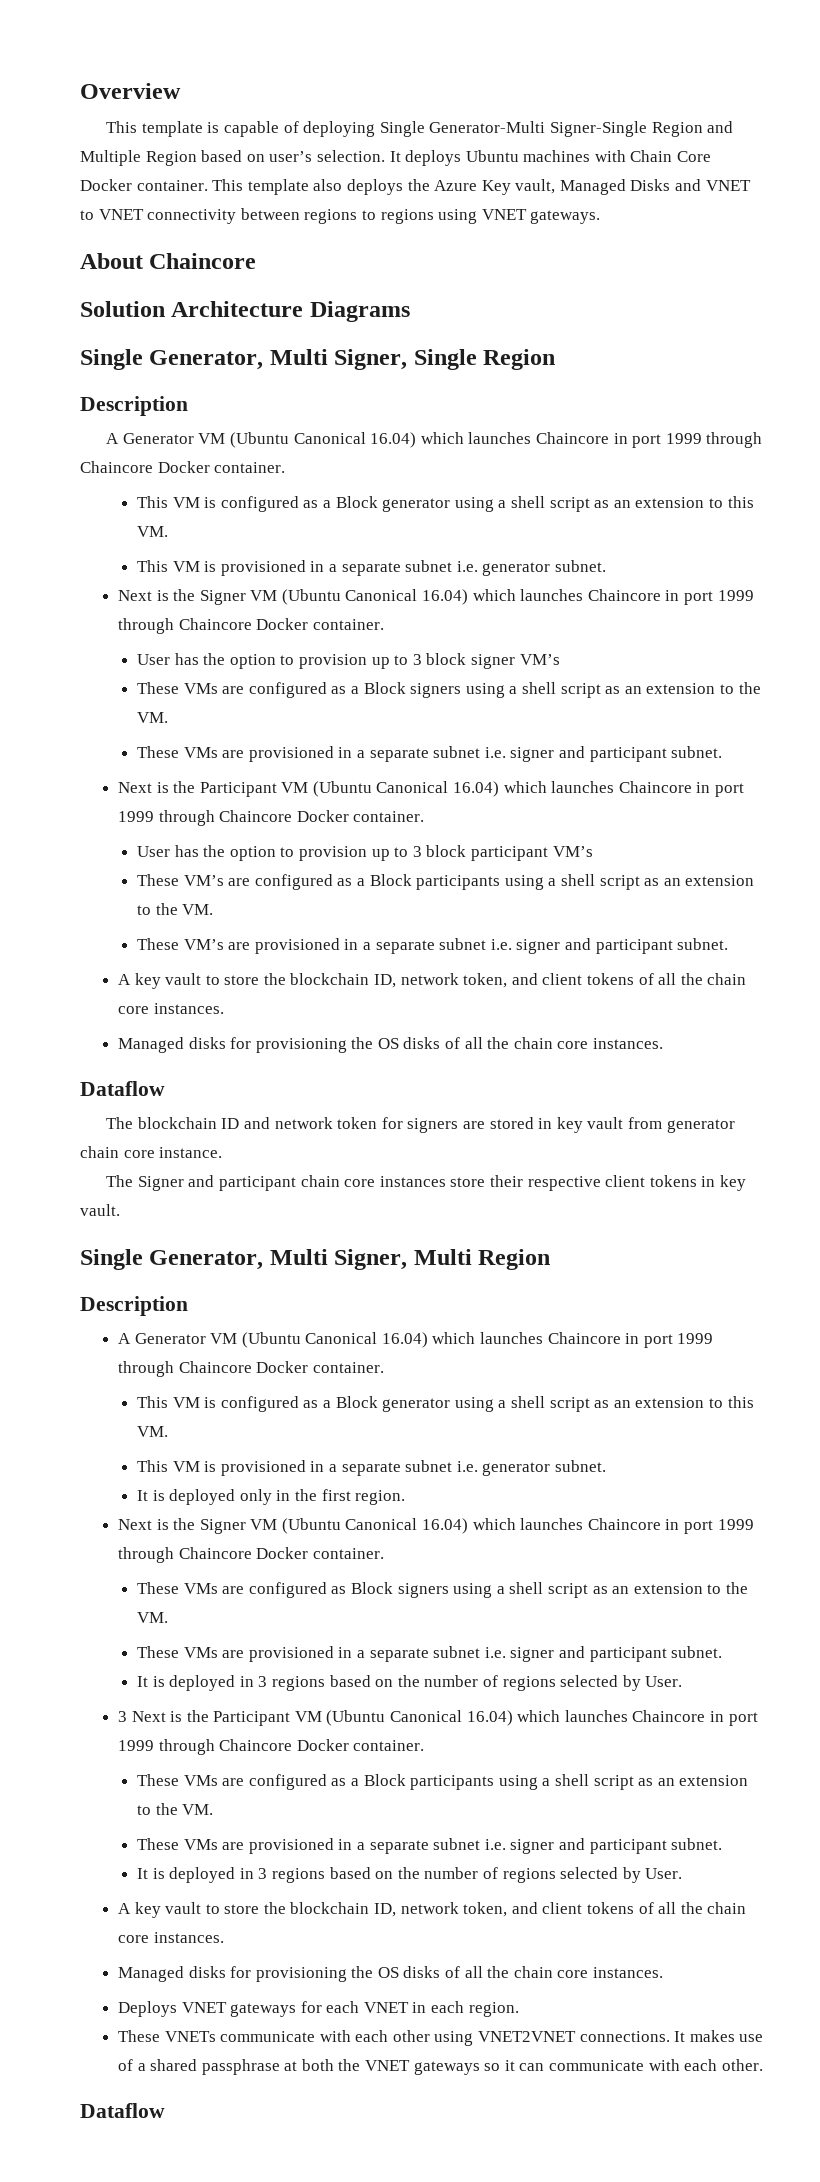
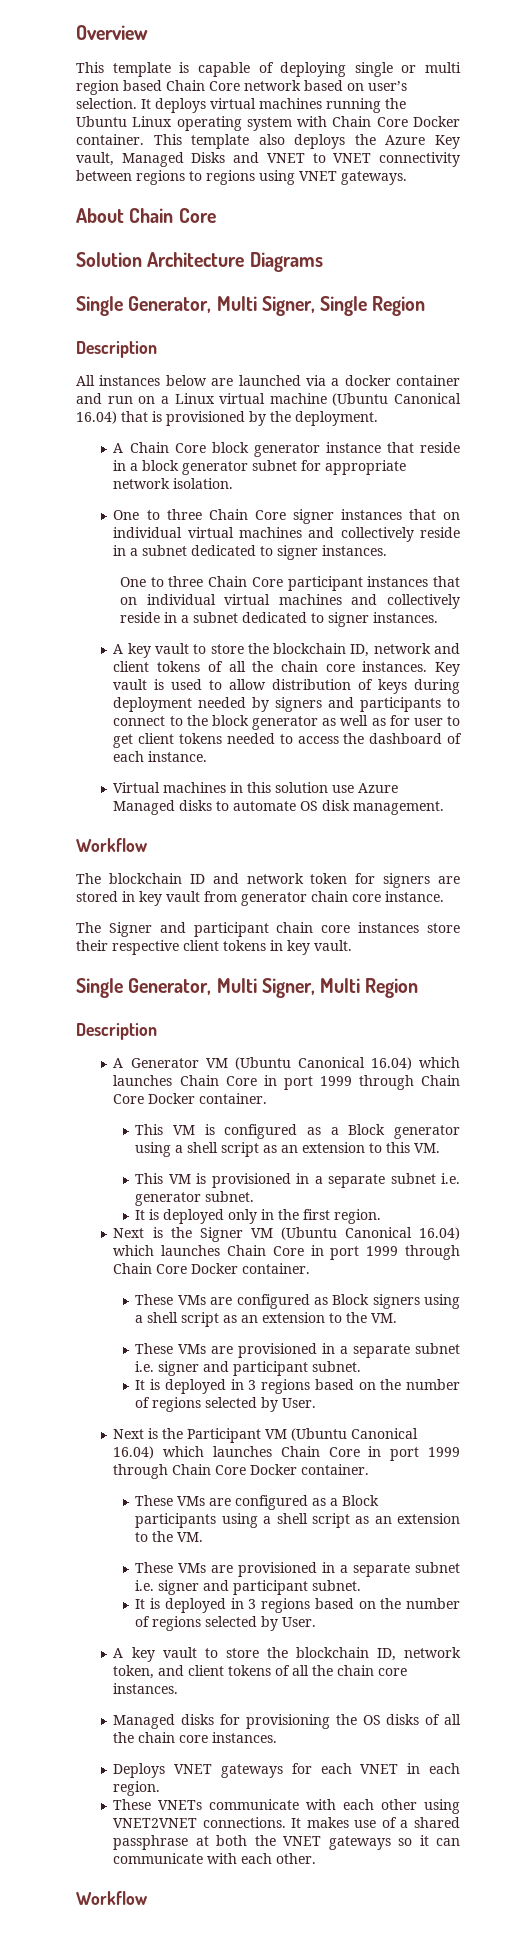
[379,121,734,137] [80,150,197,166] Single Generator-Multi Signer-Single Region and Multiple Region -> [354,62,461,77] [76,80,301,95] single or multi region based Chain Core network
[465,150,591,162] Ubuntu machines -> [210,98,406,113] [76,116,292,131] virtual machines running the Ubuntu Linux operating system
[149,253,257,269] Chaincore -> [129,208,216,223] Chain Core
[106,432,763,448] [80,461,286,473] [137,496,754,512] [137,526,169,537] [137,560,607,576] [117,589,754,605] [117,618,384,634] [137,653,560,669] [137,682,761,698] [137,712,169,723] [137,746,723,762] [117,781,744,797] [117,810,425,826] [137,845,593,861] [137,874,755,890] [137,903,214,915] [137,938,729,954] [117,973,747,989] [117,1003,224,1014] [117,1037,663,1053] [80,1081,165,1096] A Generator VM (Ubuntu Canonical 16.04) which launches Chaincore in port 1999 through Chaincore Docker container. // This VM is configured as a Block generator using a shell script as an extension to this VM. // This VM is provisioned in a separate subnet i.e. generator subnet. // Next is the Signer VM (Ubuntu Canonical 16.04) which launches Chaincore in port 1999 through Chaincore Docker container. // User has the option to provision up to 3 block signer VM’s // These VMs are configured as a Block signers using a shell script as an extension to the VM. // These VMs are provisioned in a separate subnet i.e. signer and participant subnet. // Next is the Participant VM (Ubuntu Canonical 16.04) which launches Chaincore in port 1999 through Chaincore Docker container. // User has the option to provision up to 3 block participant VM’s // These VM’s are configured as a Block participants using a shell script as an extension to the VM. // These VM’s are provisioned in a separate subnet i.e. signer and participant subnet. // A key vault to store the blockchain ID, network token, and client tokens of all the chain core instances. // Managed disks for provisioning the OS disks of all the chain core instances. // Dataflow -> [76,375,460,386] [76,393,461,406] [76,411,378,426] [113,442,460,457] [113,460,407,475] [113,478,234,489] [113,509,460,524] [113,527,460,542] [113,545,388,560] [120,576,460,591] [120,594,460,609] [120,612,439,627] [113,643,460,658] [113,661,460,676] [113,679,460,694] [113,697,460,712] [113,715,461,730] [113,733,462,748] [113,751,208,762] [113,782,399,793] [113,800,445,815] [76,838,147,852] All instances below are launched via a docker container and run on a Linux virtual machine (Ubuntu Canonical 16.04) that is provisioned by the deployment. // A Chain Core block generator instance that reside in a block generator subnet for appropriate network isolation. // One to three Chain Core signer instances that on individual virtual machines and collectively reside in a subnet dedicated to signer instances. // One to three Chain Core participant instances that on individual virtual machines and collectively reside in a subnet dedicated to signer instances. // A key vault to store the blockchain ID, network and client tokens of all the chain core instances. Key vault is used to allow distribution of keys during deployment needed by signers and participants to connect to the block generator as well as for user to get client tokens needed to access the dashboard of each instance. // Virtual machines in this solution use Azure Managed disks to automate OS disk management. // Workflow
[547,1332,714,1348] [117,1361,252,1377] Chaincore in port 1999 through Chaincore -> [179,1075,460,1090] [113,1094,145,1104] Chain Core in port 1999 through Chain Core
[587,1518,754,1534] [117,1547,252,1563] Chaincore in port 1999 through Chaincore -> [227,1245,460,1260] [113,1263,188,1274] Chain Core in port 1999 through Chain Core
[117,1711,127,1722] 3 -> (317, 1403) none
[632,1710,758,1726] [117,1739,293,1755] Chaincore in port 1999 through Chaincore -> [280,1446,460,1461] [113,1464,247,1479] Chain Core in port 1999 through Chain Core
[80,2103,165,2118] Dataflow -> [76,1891,147,1905] Workflow

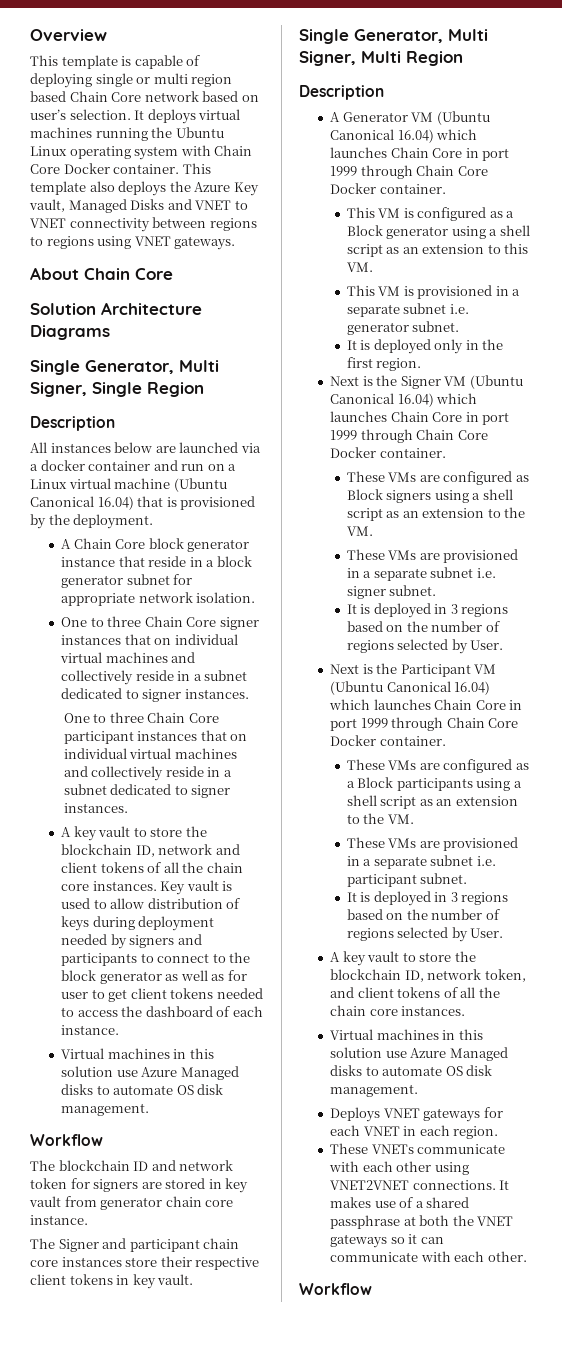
[203,1361,309,1376] and participant -> (386, 592) none
[158,1580,230,1595] signer and -> (496, 861) none
[113,1714,461,1729] [113,1732,278,1743] Managed disks for provisioning the OS disks of all the chain core instances. -> [330,1029,483,1040] [330,1047,508,1061] [330,1065,493,1076] [330,1084,419,1097] Virtual machines in this solution use Azure Managed disks to automate OS disk management.

